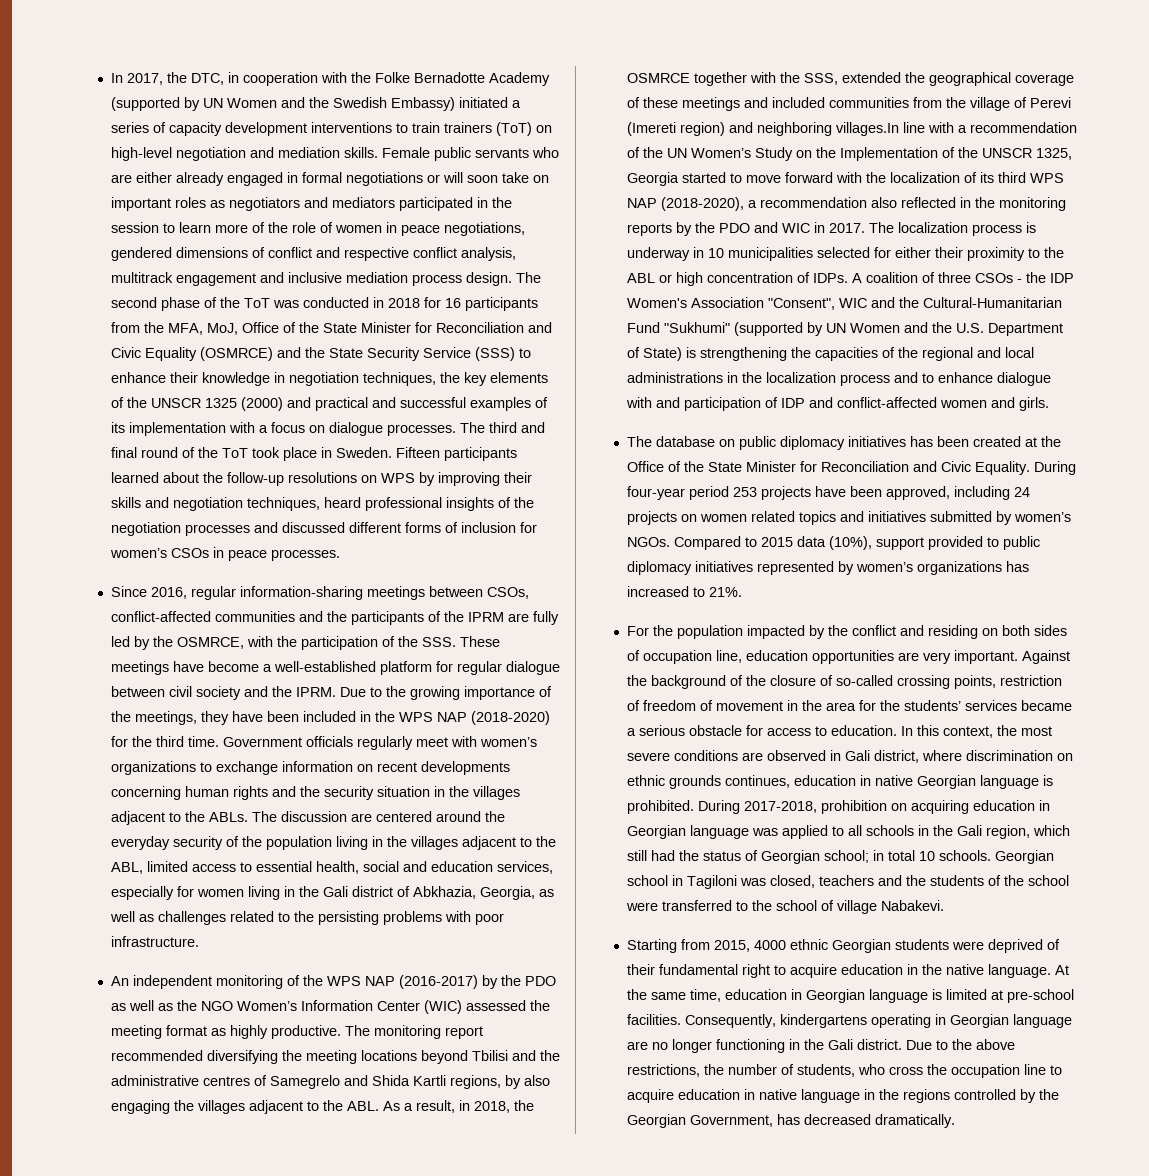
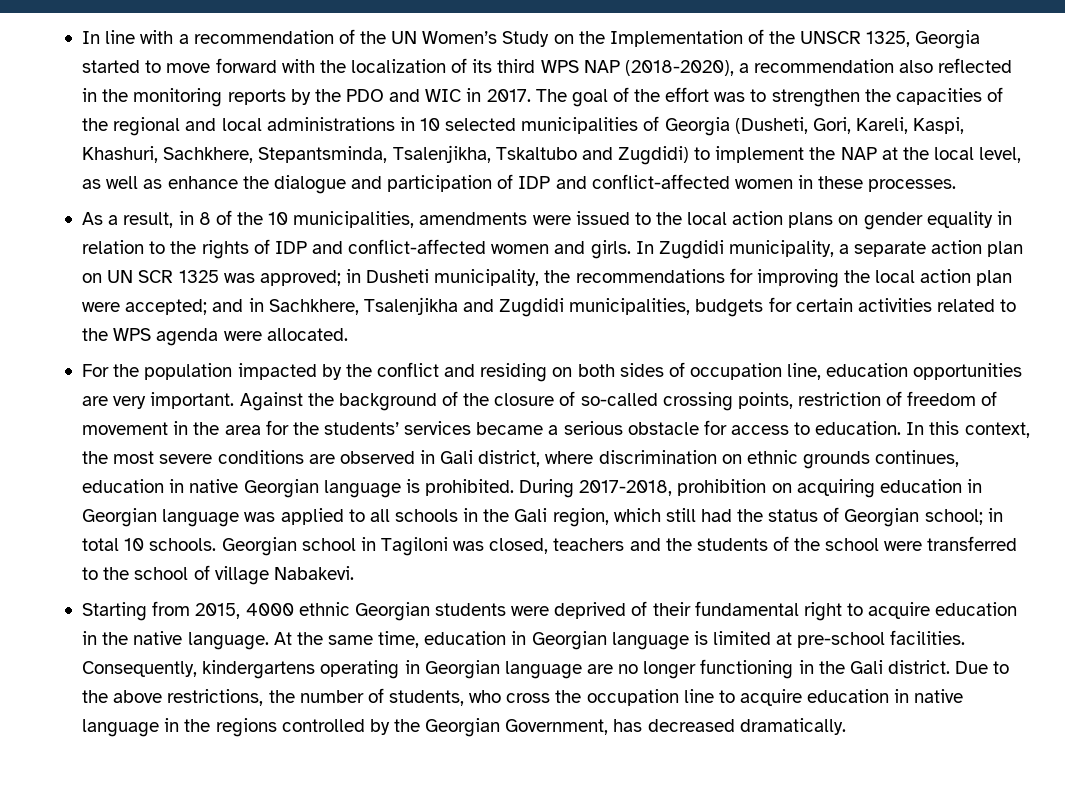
[110,72,550,86] [110,97,521,111] [110,122,552,136] [110,147,559,161] [110,172,549,186] [110,197,512,211] [110,222,525,236] [110,247,516,261] [110,272,541,286] [110,297,538,311] [110,322,552,335] [110,347,531,361] [110,372,548,386] [110,397,548,411] [110,422,545,436] [110,447,517,461] [110,472,532,486] [110,497,534,511] [110,522,537,536] [109,547,340,561] [110,586,529,600] [110,611,559,625] [110,636,500,650] [110,661,560,675] [110,686,552,700] [110,711,550,725] [110,736,537,750] [110,761,510,775] [110,786,520,800] [110,811,505,825] [110,836,556,850] [110,861,553,874] [110,886,554,900] [109,911,504,925] [110,936,199,947] [110,975,556,989] [110,1000,550,1014] [110,1025,483,1039] [110,1050,560,1064] [110,1075,550,1089] [110,1100,534,1114] [626,72,1074,86] [626,97,1071,111] [626,122,899,136] In 2017, the DTC, in cooperation with the Folke Bernadotte Academy (supported by UN Women and the Swedish Embassy) initiated a series of capacity development interventions to train trainers (ToT) on high-level negotiation and mediation skills. Female public servants who are either already engaged in formal negotiations or will soon take on important roles as negotiators and mediators participated in the session to learn more of the role of women in peace negotiations, gendered dimensions of conflict and respective conflict analysis, multitrack engagement and inclusive mediation process design. The second phase of the ToT was conducted in 2018 for 16 participants from the MFA, MoJ, Office of the State Minister for Reconciliation and Civic Equality (OSMRCE) and the State Security Service (SSS) to enhance their knowledge in negotiation techniques, the key elements of the UNSCR 1325 (2000) and practical and successful examples of its implementation with a focus on dialogue processes. The third and final round of the ToT took place in Sweden. Fifteen participants learned about the follow-up resolutions on WPS by improving their skills and negotiation techniques, heard professional insights of the negotiation processes and discussed different forms of inclusion for women’s CSOs in peace processes. // Since 2016, regular information-sharing meetings between CSOs, conflict-affected communities and the participants of the IPRM are fully led by the OSMRCE, with the participation of the SSS. These meetings have become a well-established platform for regular dialogue between civil society and the IPRM. Due to the growing importance of the meetings, they have been included in the WPS NAP (2018-2020) for the third time. Government officials regularly meet with women’s organizations to exchange information on recent developments concerning human rights and the security situation in the villages adjacent to the ABLs. The discussion are centered around the everyday security of the population living in the villages adjacent to the ABL, limited access to essential health, social and education services, especially for women living in the Gali district of Abkhazia, Georgia, as well as challenges related to the persisting problems with poor infrastructure. // An independent monitoring of the WPS NAP (2016-2017) by the PDO as well as the NGO Women’s Information Center (WIC) assessed the meeting format as highly productive. The monitoring report recommended diversifying the meeting locations beyond Tbilisi and the administrative centres of Samegrelo and Shida Kartli regions, by also engaging the villages adjacent to the ABL. As a result, in 2018, the OSMRCE together with the SSS, extended the geographical coverage of these meetings and included communities from the village of Perevi (Imereti region) and neighboring villages.In -> [82,31,101,44] In
[897,222,1036,236] [626,247,1064,261] [626,272,1074,286] [626,297,1062,310] [626,322,1063,336] [626,347,787,361] localization process is underway in 10 municipalities selected for either their proximity to the ABL or high concentration of IDPs. A coalition of three CSOs - the IDP Women's Association "Consent", WIC and the Cultural-Humanitarian Fund "Sukhumi" (supported by UN Women and the U.S. Department of State) is strengthening -> [571,87,860,107] goal of the effort was to strengthen
[741,372,1051,386] [625,397,652,408] the localization process and to enhance dialogue with -> [420,116,965,136] [82,145,1022,165] [82,175,346,194] 10 selected municipalities of Georgia (Dusheti, Gori, Kareli, Kaspi, Khashuri, Sachkhere, Stepantsminda, Tsalenjikha, Tskaltubo and Zugdidi) to implement the NAP at the local level, as well as enhance the dialogue
[990,397,1049,411] [626,436,1061,450] [626,461,1076,475] [626,486,1030,500] [626,511,1071,525] [626,536,1040,550] [626,561,1029,575] [626,586,742,597] and girls. // The database on public diplomacy initiatives has been created at the Office of the State Minister for Reconciliation and Civic Equality. During four-year period 253 projects have been approved, including 24 projects on women related topics and initiatives submitted by women’s NGOs. Compared to 2015 data (10%), support provided to public diplomacy initiatives represented by women’s organizations has increased to 21%. -> [797,175,957,192] [82,210,1012,230] [82,239,1024,259] [82,268,1013,288] [82,297,1017,317] [82,328,348,346] in these processes. // As a result, in 8 of the 10 municipalities, amendments were issued to the local action plans on gender equality in relation to the rights of IDP and conflict-affected women and girls. In Zugdidi municipality, a separate action plan on UN SCR 1325 was approved; in Dusheti municipality, the recommendations for improving the local action plan were accepted; and in Sachkhere, Tsalenjikha and Zugdidi municipalities, budgets for certain activities related to the WPS agenda were allocated.

